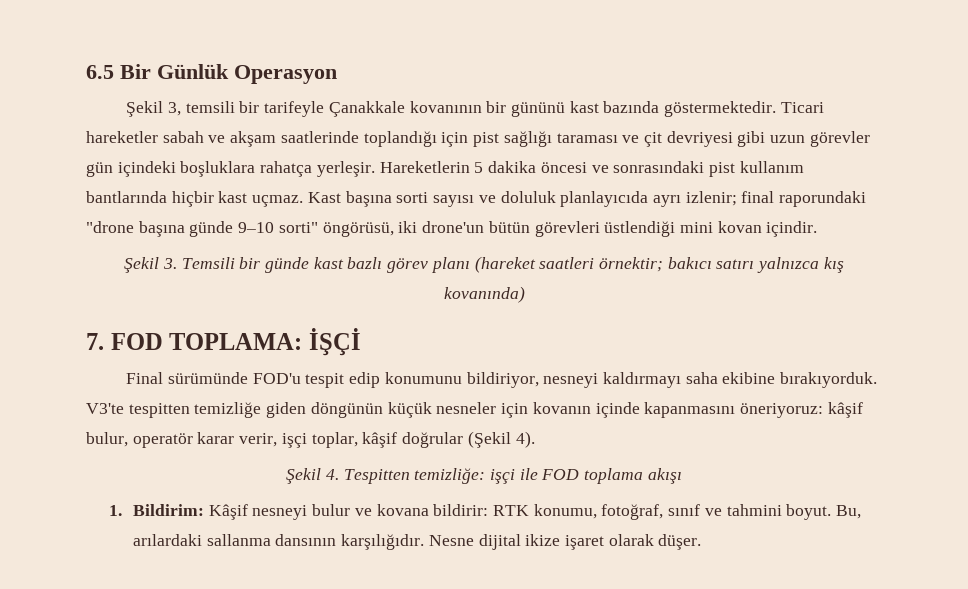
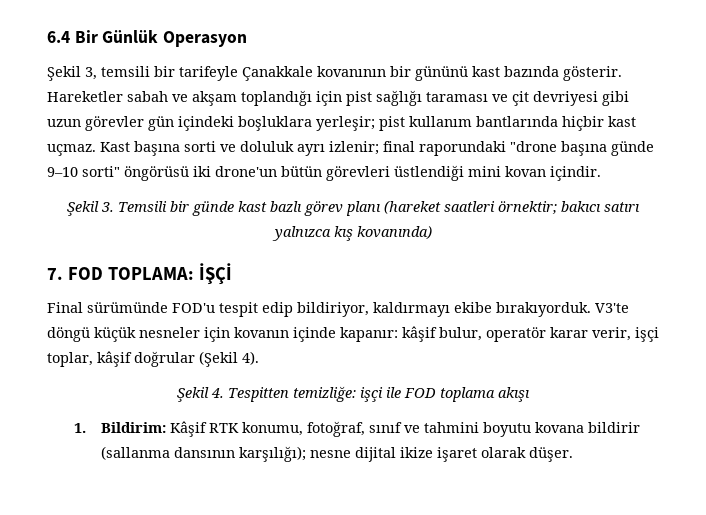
[86,65,114,79] 6.5 -> [47,31,70,43] 6.4
[664,101,824,117] [86,131,158,143] göstermektedir. Ticari hareketler -> [563,66,622,81] [47,91,123,102] gösterir. Hareketler
[280,131,359,143] saatlerinde -> (237, 98) none
[260,161,705,177] rahatça yerleşir. Hareketlerin 5 dakika öncesi ve sonrasındaki -> [316,116,375,131] yerleşir;
[433,195,475,207] sayısı -> (216, 146) none
[560,191,649,207] planlayıcıda -> (294, 146) none
[322,222,394,237] öngörüsü, -> [124,166,189,181] öngörüsü
[384,372,878,388] [86,402,383,418] konumunu bildiriyor, nesneyi kaldırmayı saha ekibine bırakıyorduk. V3'te tespitten temizliğe giden döngünün -> [297,302,629,317] [47,327,90,342] bildiriyor, kaldırmayı ekibe bırakıyorduk. V3'te döngü
[644,402,823,418] kapanmasını öneriyoruz: -> [340,327,398,342] kapanır:
[252,504,489,520] nesneyi bulur ve kovana bildirir: -> (208, 429) none
[786,504,862,520] [132,534,474,550] boyut. Bu, arılardaki sallanma dansının karşılığıdır. Nesne -> [483,422,641,437] [101,446,352,462] boyutu kovana bildirir (sallanma dansının karşılığı); nesne

